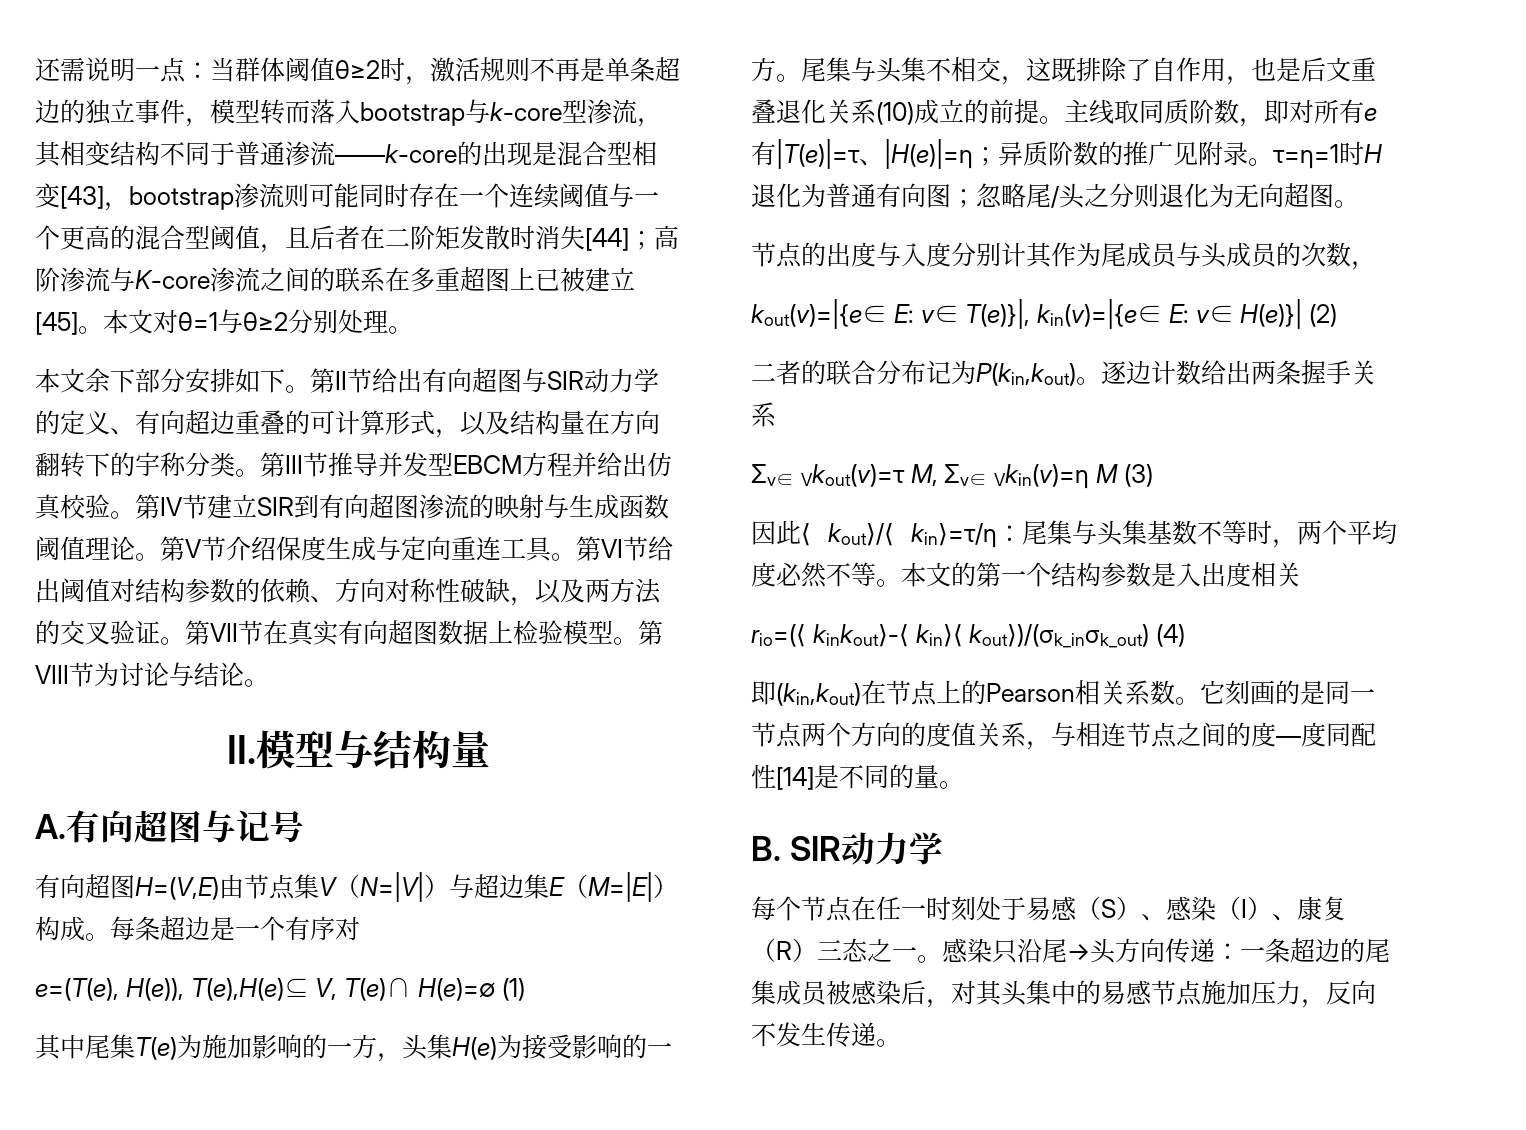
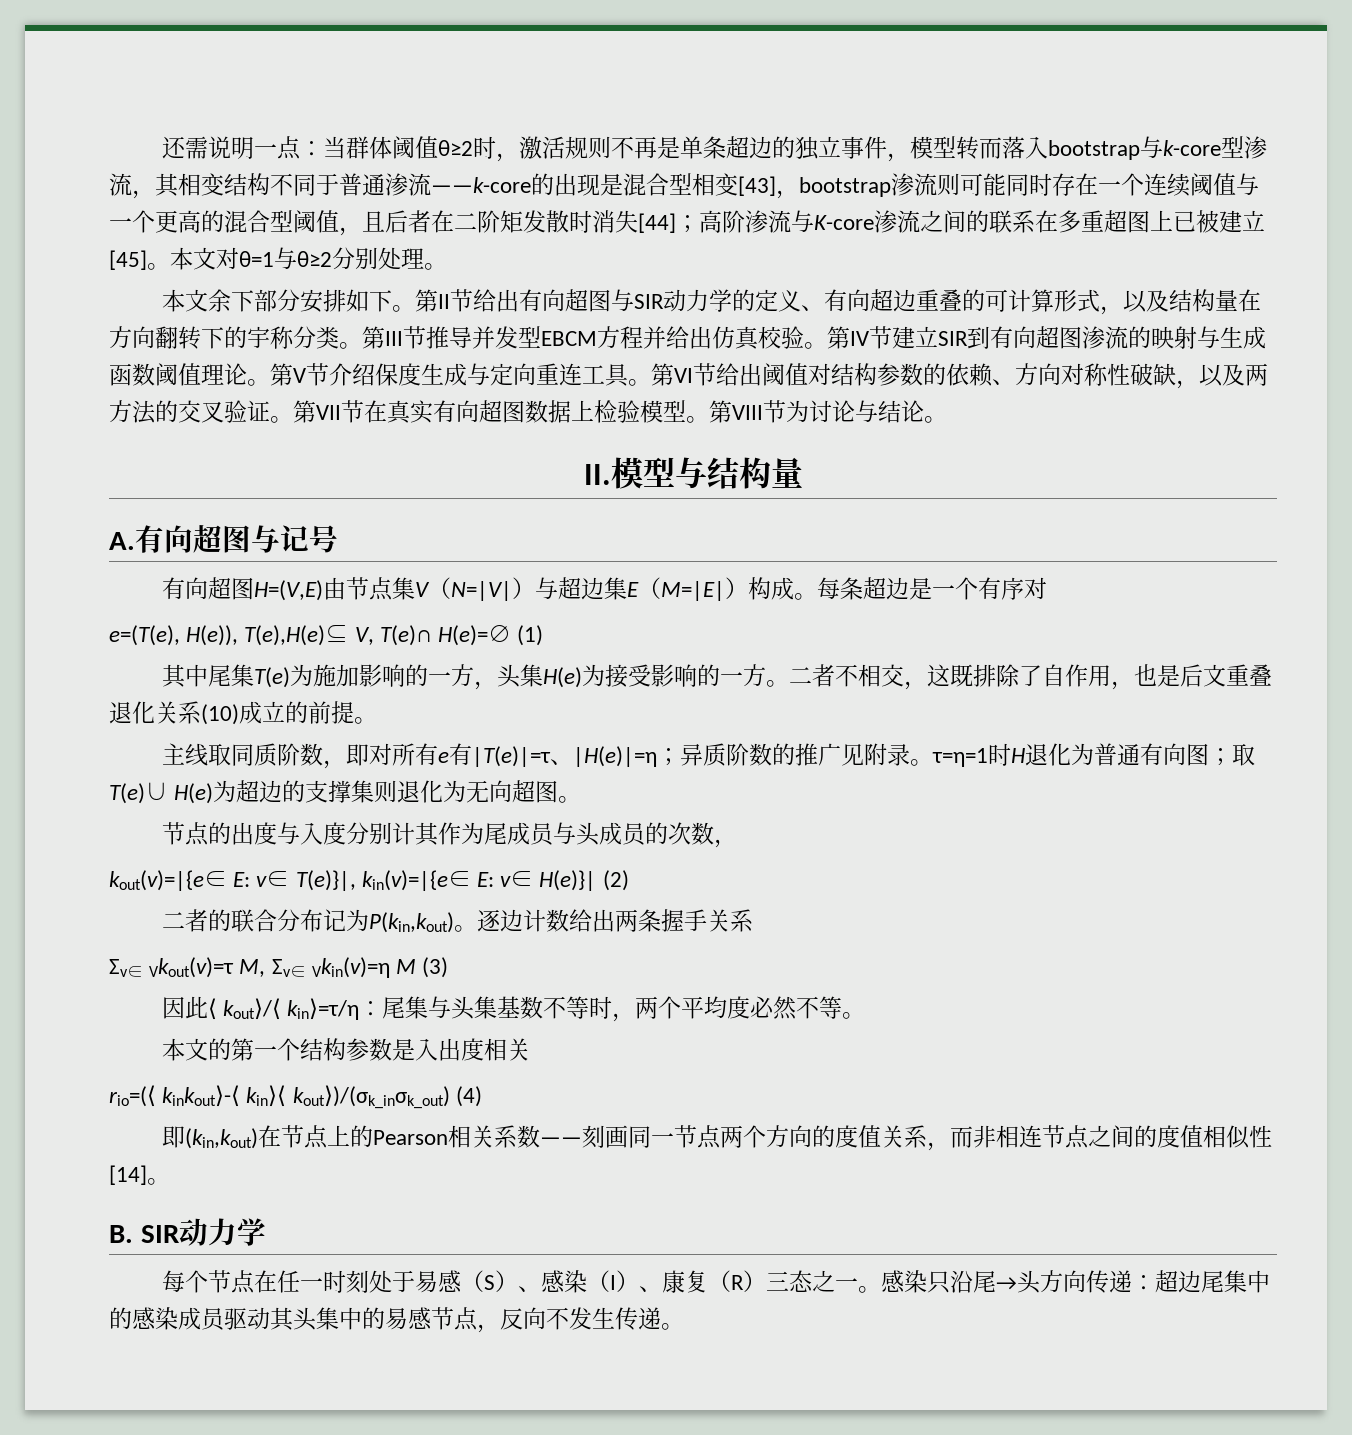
[801,57,926,83] 尾集与头集 -> [788,664,835,687] 二者
(1064, 120) none -> (377, 720) //
[976,183,1134,209] 忽略尾/头之分 -> [1231,744,1255,766] [109,780,375,804] 取T(e)∪ H(e)为超边的支撑集
(901, 583) none -> (866, 1015) //
[1175,680,1325,705] 。它刻画的是 -> [539,1125,628,1148] ——刻画
[1051,722,1076,747] 与 -> [949,1125,996,1148] 而非
[1276,722,1376,747] [751,764,939,790] —度同配性[14]是不同的量 -> [1179,1125,1272,1149] [109,1165,147,1185] 值相似性[14]
[1240,938,1390,963] [751,980,976,1008] 一条超边的尾集成员被感染后，对 -> [1154,1270,1270,1293] [109,1307,270,1331] 超边尾集中的感染成员驱动
[1201,980,1301,1005] 施加压力 -> (478, 1319) none

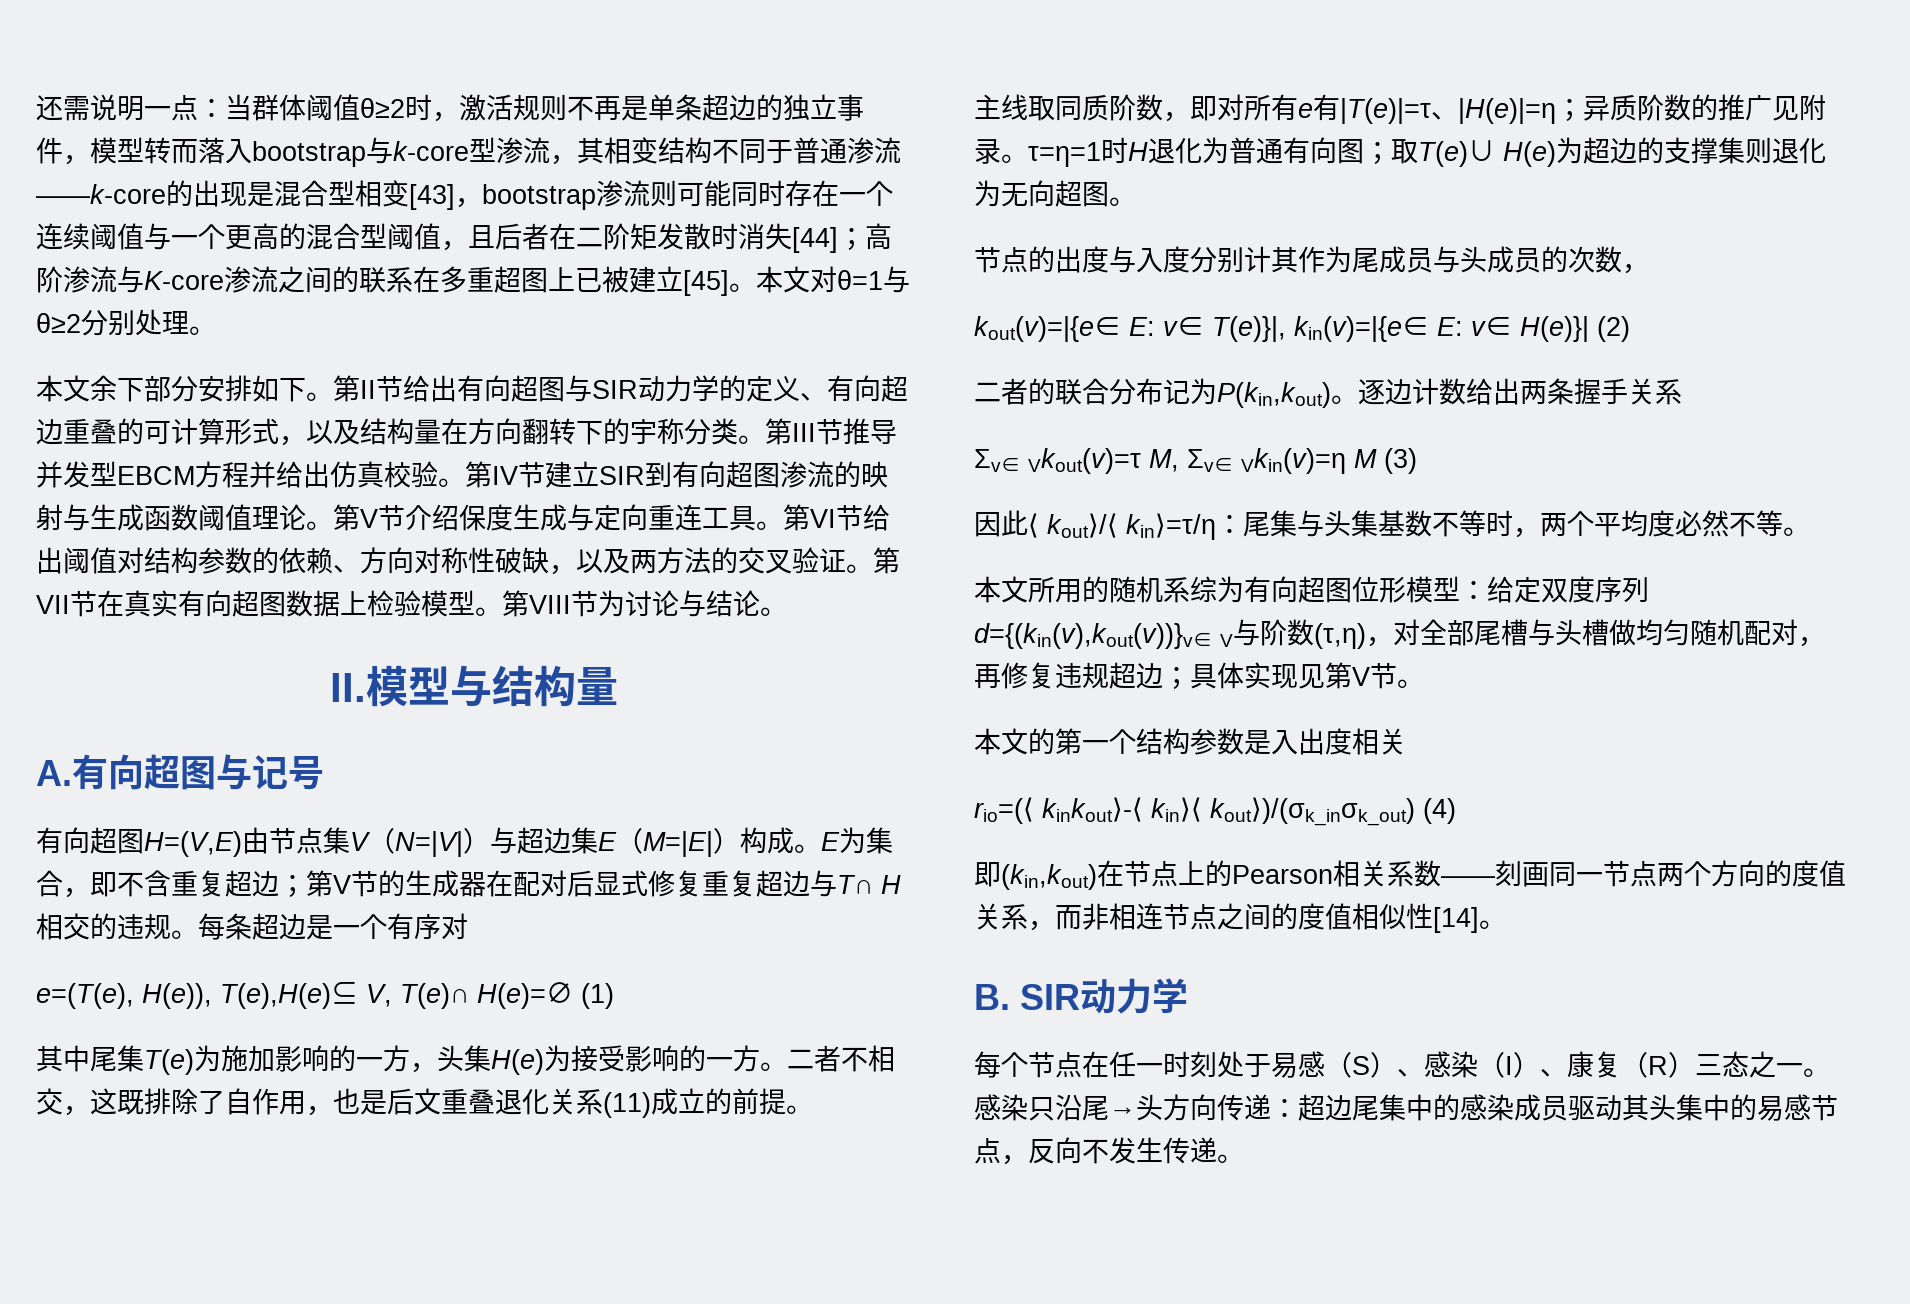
(817, 596) none -> [821,827,893,854] [36,870,901,898] [36,913,198,940] E为集合，即不含重复超边；第V节的生成器在配对后显式修复重复超边与T∩ H相交的违规。
[201,704,239,725] (10) -> [603,1092,651,1118] (11)
(866, 1015) none -> [974,576,1649,603] [974,619,1825,649] [974,662,1424,690] // 本文所用的随机系综为有向超图位形模型：给定双度序列d={(kin(v),kout(v))}v∈ V与阶数(τ,η)，对全部尾槽与头槽做均匀随机配对，再修复违规超边；具体实现见第V节。

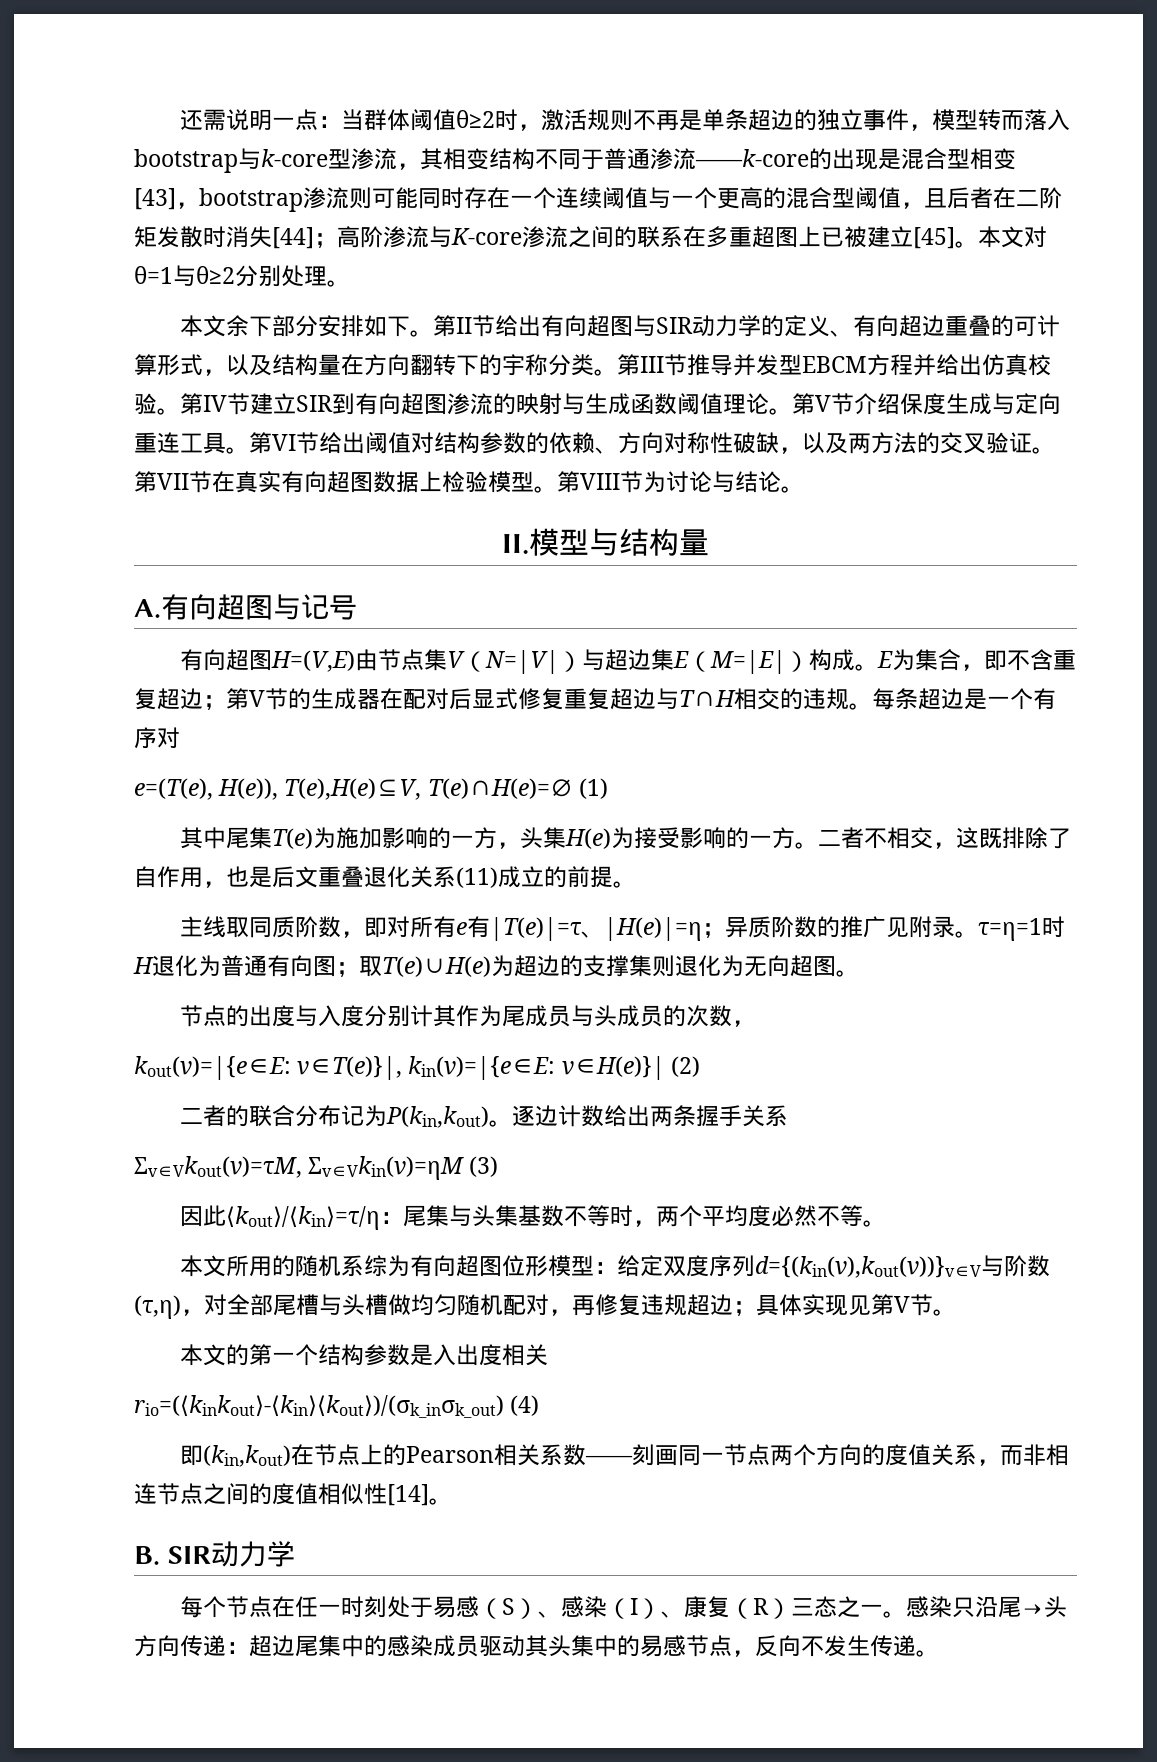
[837,875,901,894] T∩ H -> [679,690,736,707] T∩H
[220,982,573,1009] T(e),H(e)⊆ V, T(e)∩ H(e)=∅ -> [284,778,573,800] T(e),H(e)⊆V, T(e)∩H(e)=∅
[1418,140,1556,167] T(e)∪ H(e) -> [382,956,491,977] T(e)∪H(e)
[974,316,1589,342] kout(v)=|{e∈ E: v∈ T(e)}|, kin(v)=|{e∈ E: v∈ H(e)}| -> [134,1056,665,1080] kout(v)=|{e∈E: v∈T(e)}|, kin(v)=|{e∈E: v∈H(e)}|
[974,448,1377,474] Σv∈ Vkout(v)=τ M, Σv∈ Vkin(v)=η M -> [134,1156,465,1180] Σv∈Vkout(v)=τM, Σv∈Vkin(v)=ηM
[1028,513,1216,540] ⟨ kout⟩/⟨ kin⟩=τ/η -> [226,1206,381,1230] ⟨kout⟩/⟨kin⟩=τ/η
[974,623,1233,649] d={(kin(v),kout(v))}v∈ V -> [755,1256,982,1278] d={(kin(v),kout(v))}v∈V
[974,797,1415,826] rio=(⟨ kinkout⟩-⟨ kin⟩⟨ kout⟩)/(σk_inσk_out) -> [134,1395,504,1418] rio=(⟨kinkout⟩-⟨kin⟩⟨kout⟩)/(σk_inσk_out)

